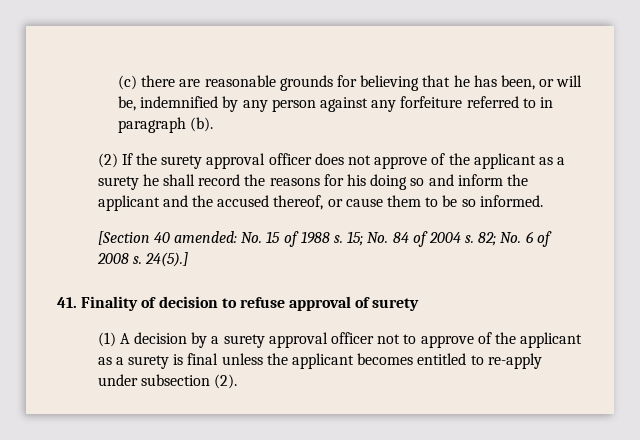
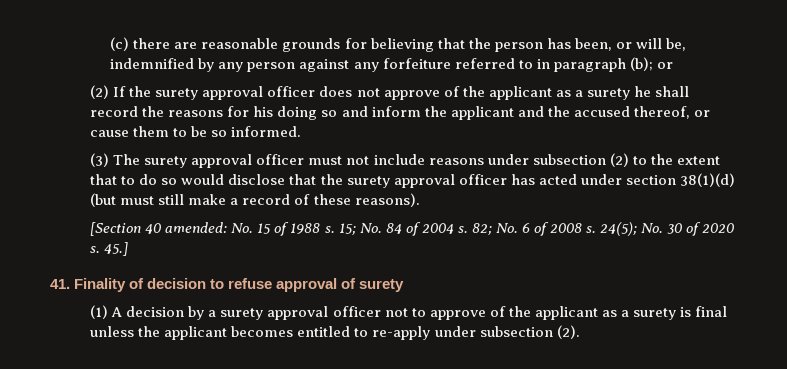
[453,75,470,87] he -> [468,38,543,52] the person
[190,117,214,132] (b). -> [629,57,673,71] (b); or
(543, 201) none -> [90,153,720,168] [90,173,735,188] [90,193,420,207] // (3) The surety approval officer must not include reasons under subsection (2) to the extent that to do so would disclose that the surety approval officer has acted under section 38(1)(d) (but must still make a record of these reasons).
[145,252,189,267] 24(5).] -> [600,222,735,236] [90,242,129,256] 24(5); No. 30 of 2020 s. 45.]

